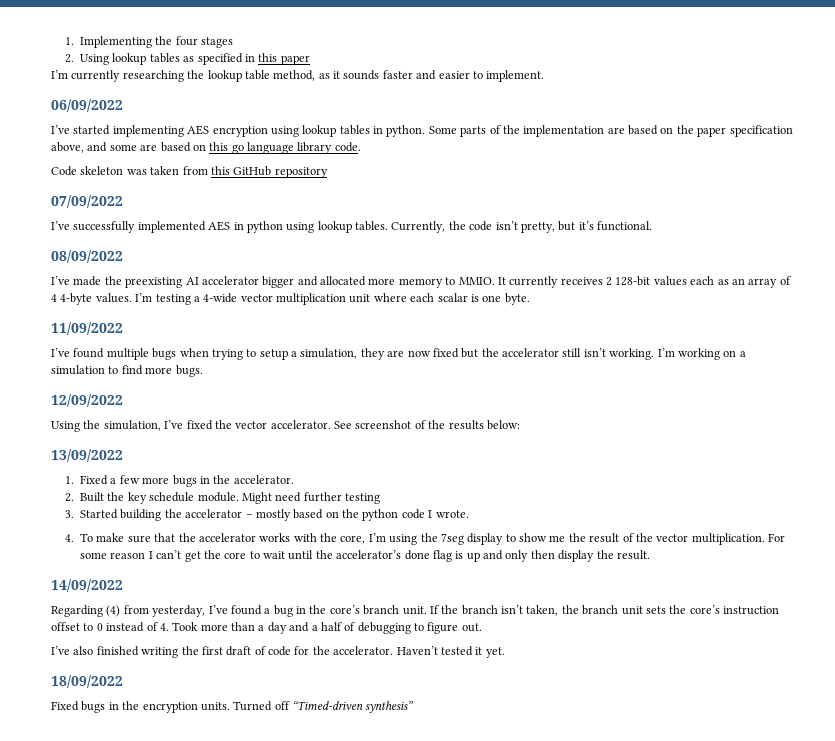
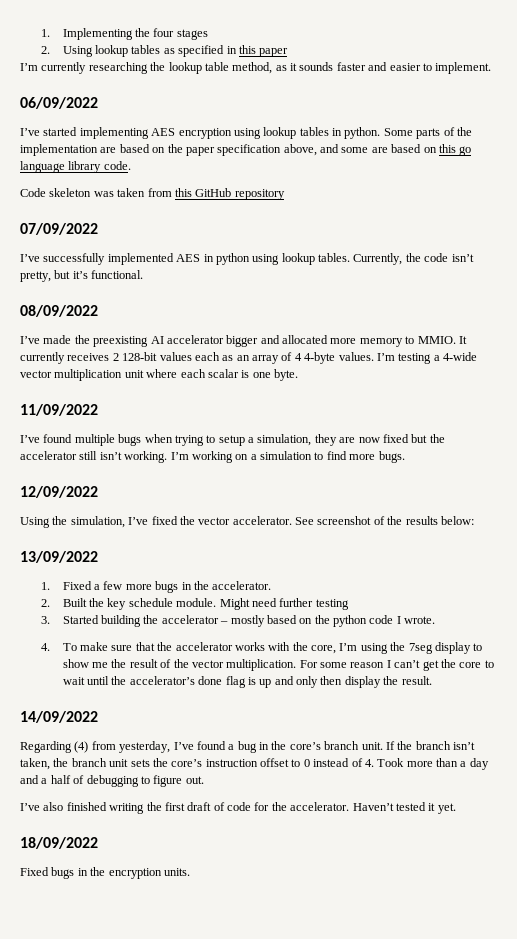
[233,701,414,713] Turned off “Timed-driven synthesis” -> (190, 872) none

